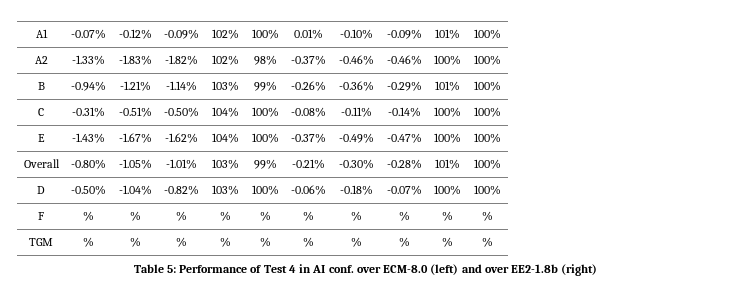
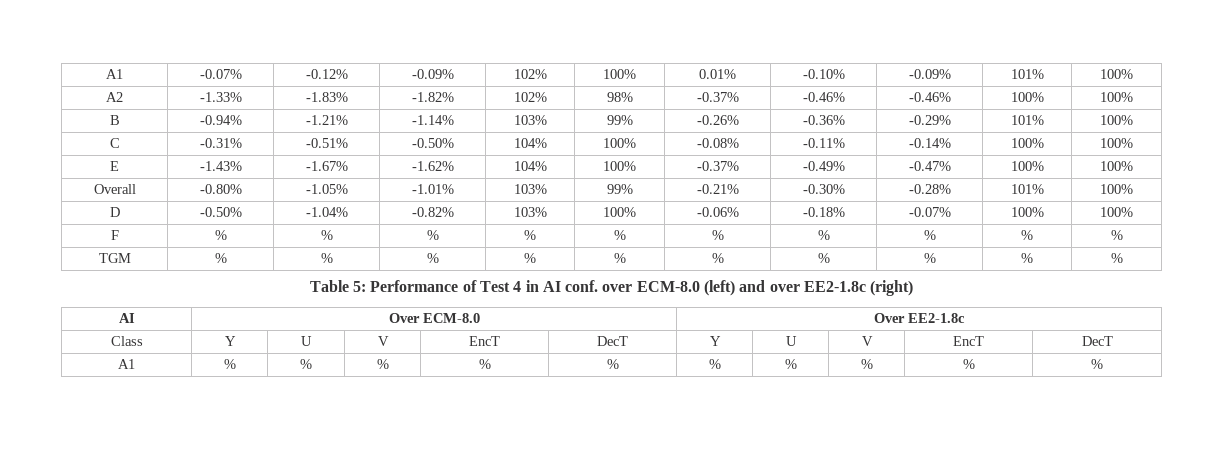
[511,264,559,273] EE2-1.8b -> [804,281,867,292] EE2-1.8c
(598, 270) none -> [118,313,135,323] [388,313,480,323] [874,313,965,323] [110,336,143,346] [224,336,236,346] [301,336,312,346] [377,336,389,346] [469,336,500,346] [597,336,628,346] [709,336,721,346] [785,336,797,346] [861,336,873,346] [953,336,984,346] [1081,336,1113,346] [118,359,135,369] [223,359,236,369] [300,359,312,369] [376,359,389,369] [478,359,491,369] [606,359,619,369] [708,359,721,369] [784,359,797,369] [860,359,873,369] [962,359,975,369] [1091,359,1103,369] // AI | Over ECM-8.0 | Over EE2-1.8c // Class | Y | U | V | EncT | DecT | Y | U | V | EncT | DecT // A1 | % | % | % | % | % | % | % | % | % | %

